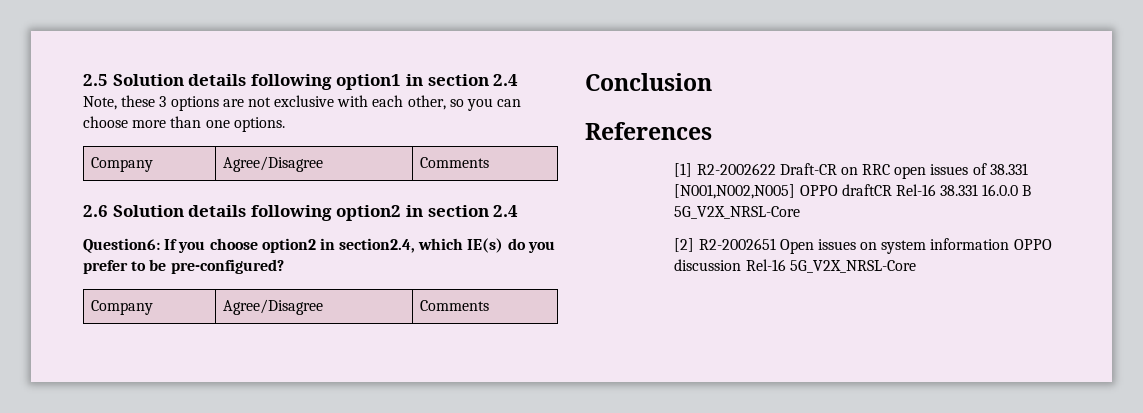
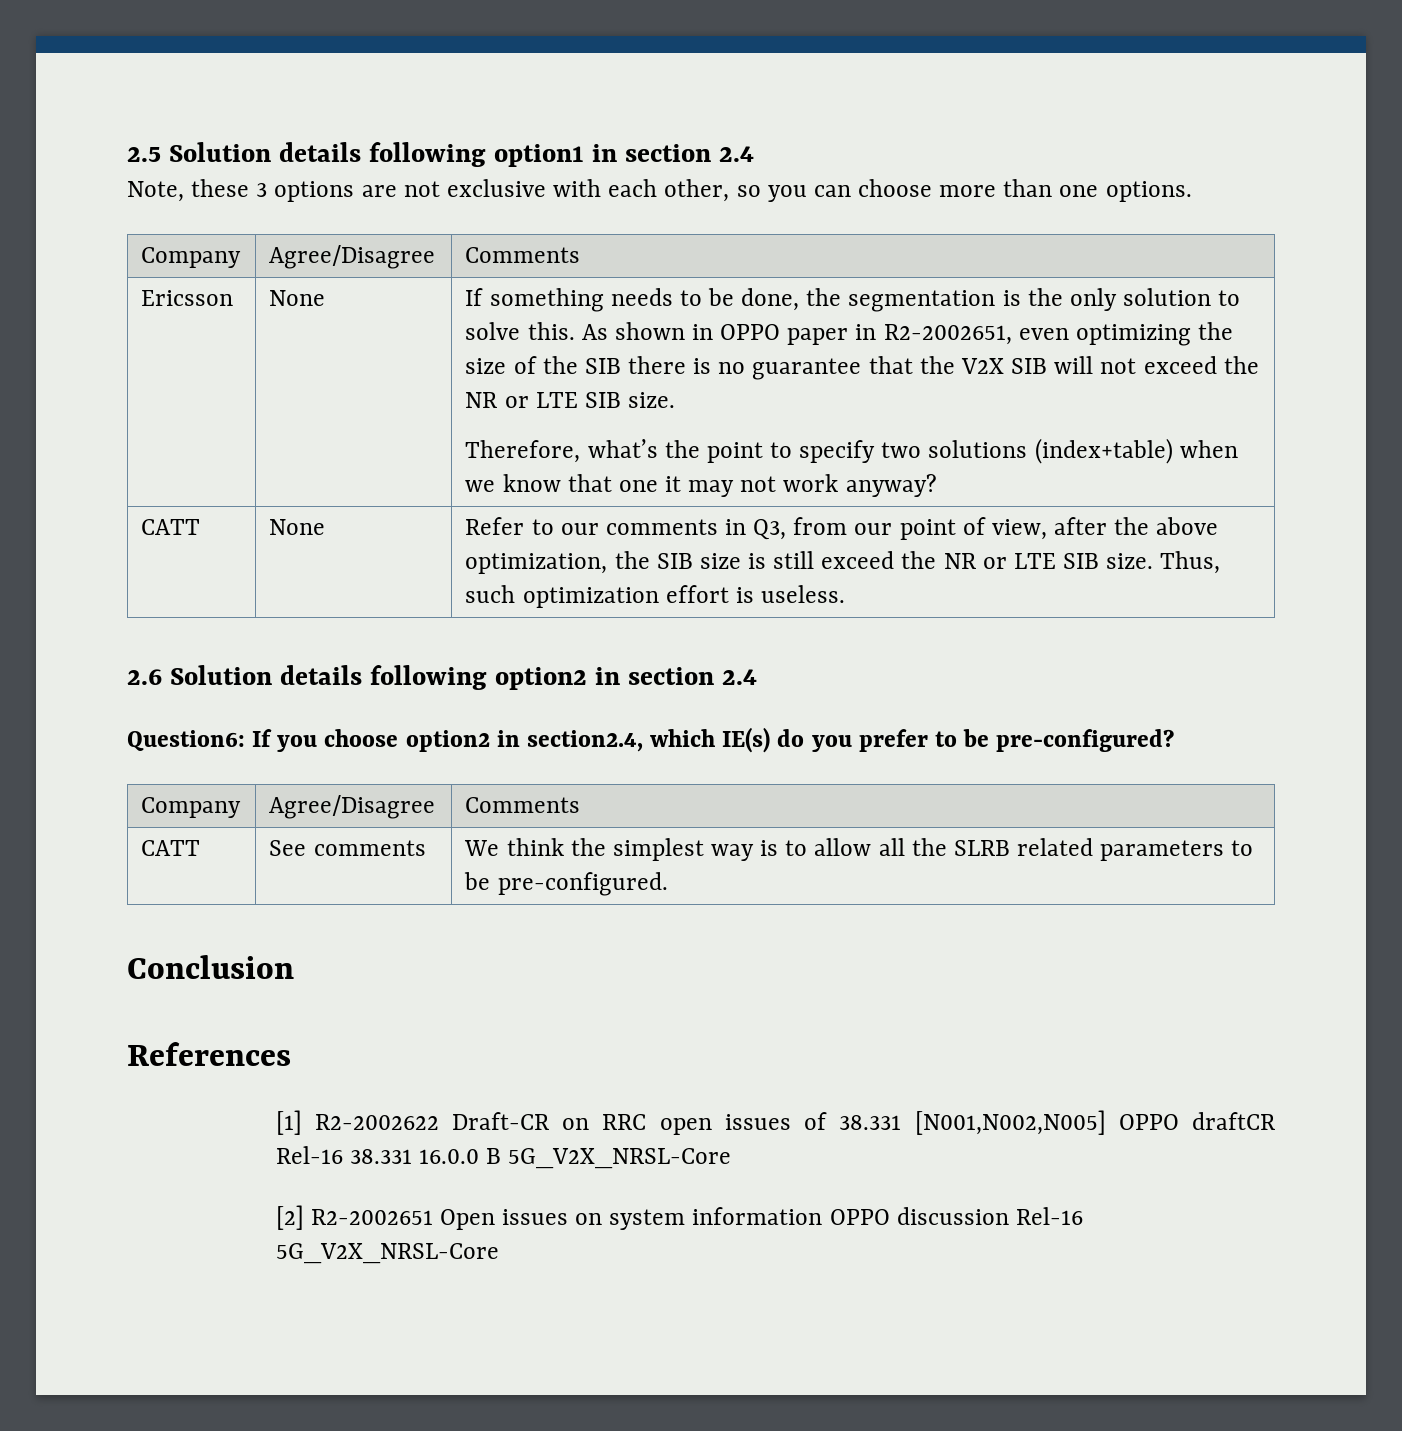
(489, 162) none -> [141,290,234,306] [269,290,326,306] [465,288,1241,312] [465,322,1234,346] [465,356,1259,380] [465,392,676,408] [465,438,1238,464] [465,474,937,497] [141,519,201,535] [269,519,326,535] [465,517,1219,540] [465,551,1221,574] [465,585,846,608] // Ericsson | None | If something needs to be done, the segmentation is the only solution to solve this. As shown in OPPO paper in R2-2002651, even optimizing the size of the SIB there is no guarantee that the V2X SIB will not exceed the NR or LTE SIB size. // Therefore, what’s the point to specify two solutions (index+table) when we know that one it may not work anyway? // CATT | None | Refer to our comments in Q3, from our point of view, after the above optimization, the SIB size is still exceed the NR or LTE SIB size. Thus, such optimization effort is useless.
(489, 305) none -> [141,840,201,856] [269,840,426,856] [464,838,1254,861] [464,872,668,896] // CATT | See comments | We think the simplest way is to allow all the SLRB related parameters to be pre-configured.

